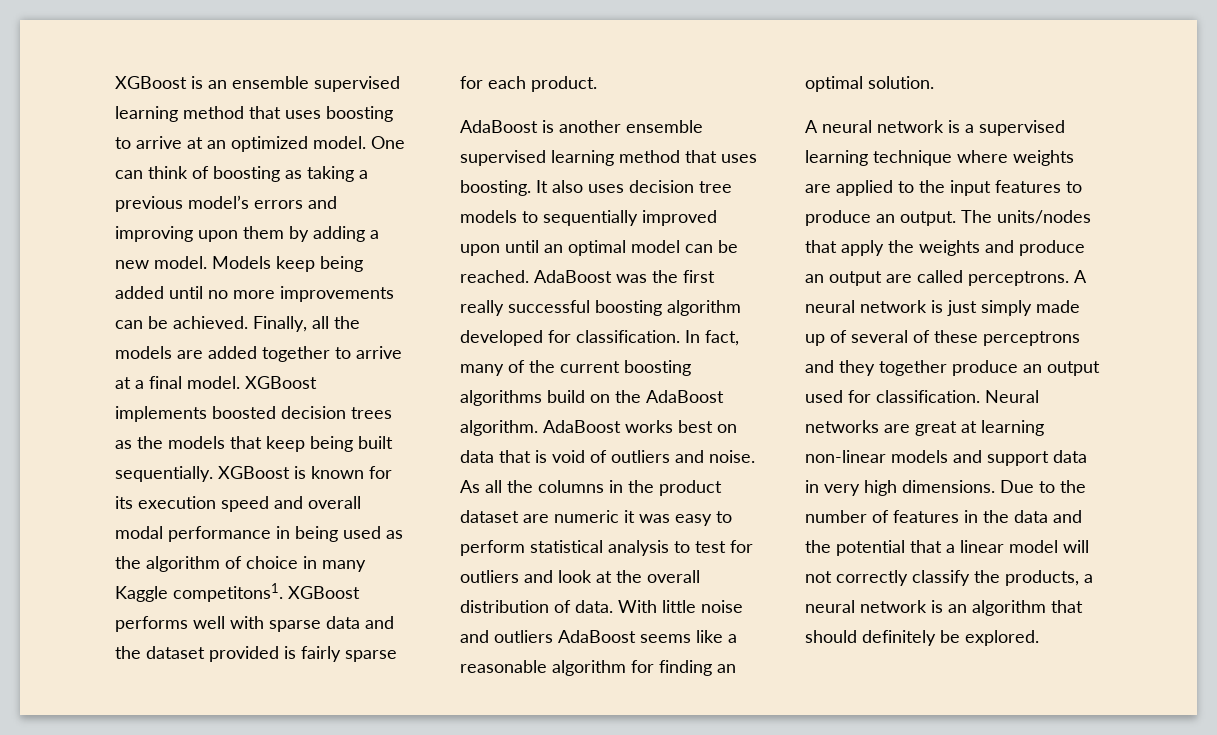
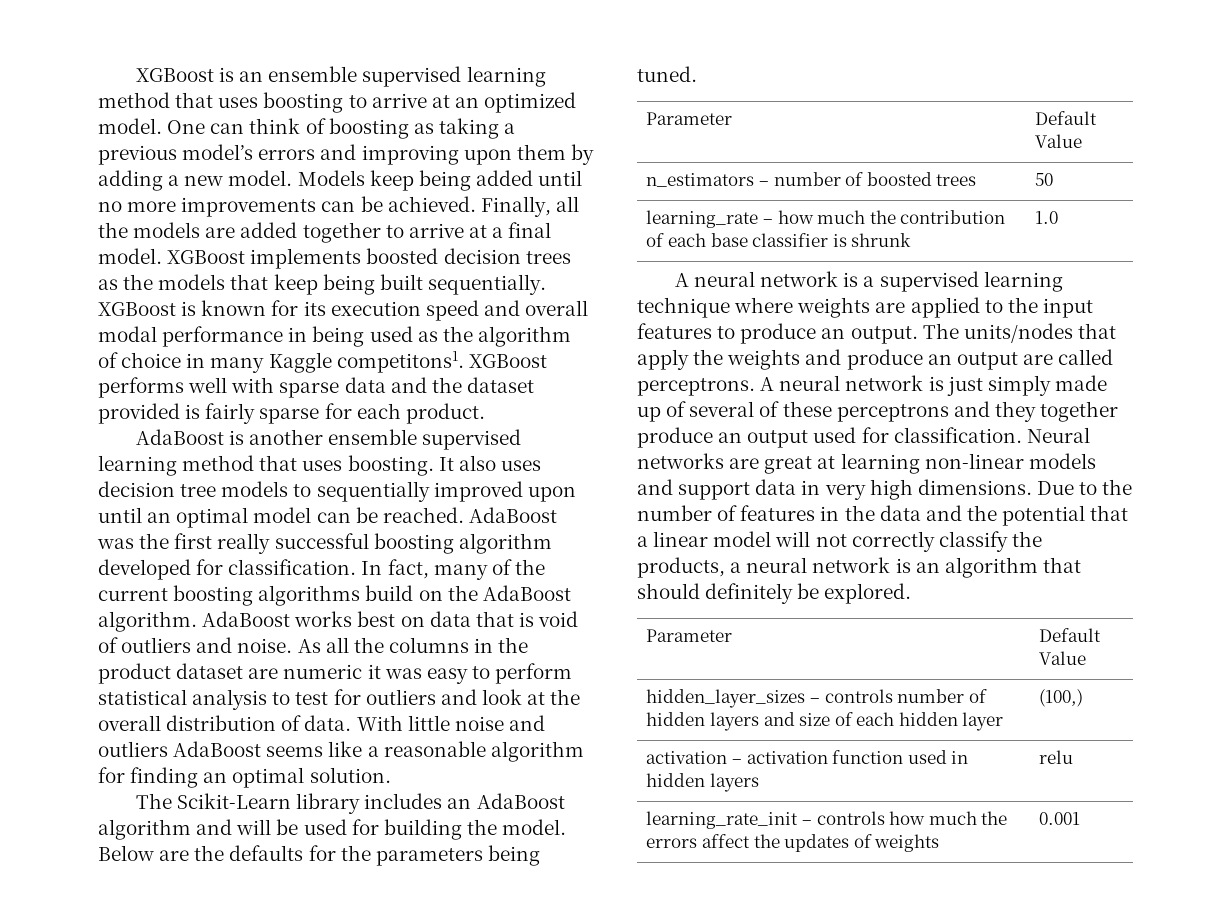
(934, 82) none -> [135,793,565,814] [98,819,567,840] [98,845,540,866] [637,66,697,82] [646,112,733,125] [1035,111,1098,125] [1035,134,1083,148] [646,172,977,187] [1035,173,1054,186] [646,210,1006,228] [646,233,912,247] [1035,211,1059,224] // The Scikit-Learn library includes an AdaBoost algorithm and will be used for building the model. Below are the defaults for the parameters being tuned. // Parameter | Default Value // n_estimators – number of boosted trees | 50 // learning_rate – how much the contribution of each base classifier is shrunk | 1.0
(1039, 638) none -> [646,629,733,642] [1039,628,1102,642] [1039,651,1087,665] [646,689,987,708] [646,712,1004,731] [1039,689,1084,707] [646,750,969,764] [646,773,759,792] [1039,750,1074,764] [646,811,1008,829] [646,834,940,852] [1039,812,1081,825] // Parameter | Default Value // hidden_layer_sizes – controls number of hidden layers and size of each hidden layer | (100,) // activation – activation function used in hidden layers | relu // learning_rate_init – controls how much the errors affect the updates of weights | 0.001

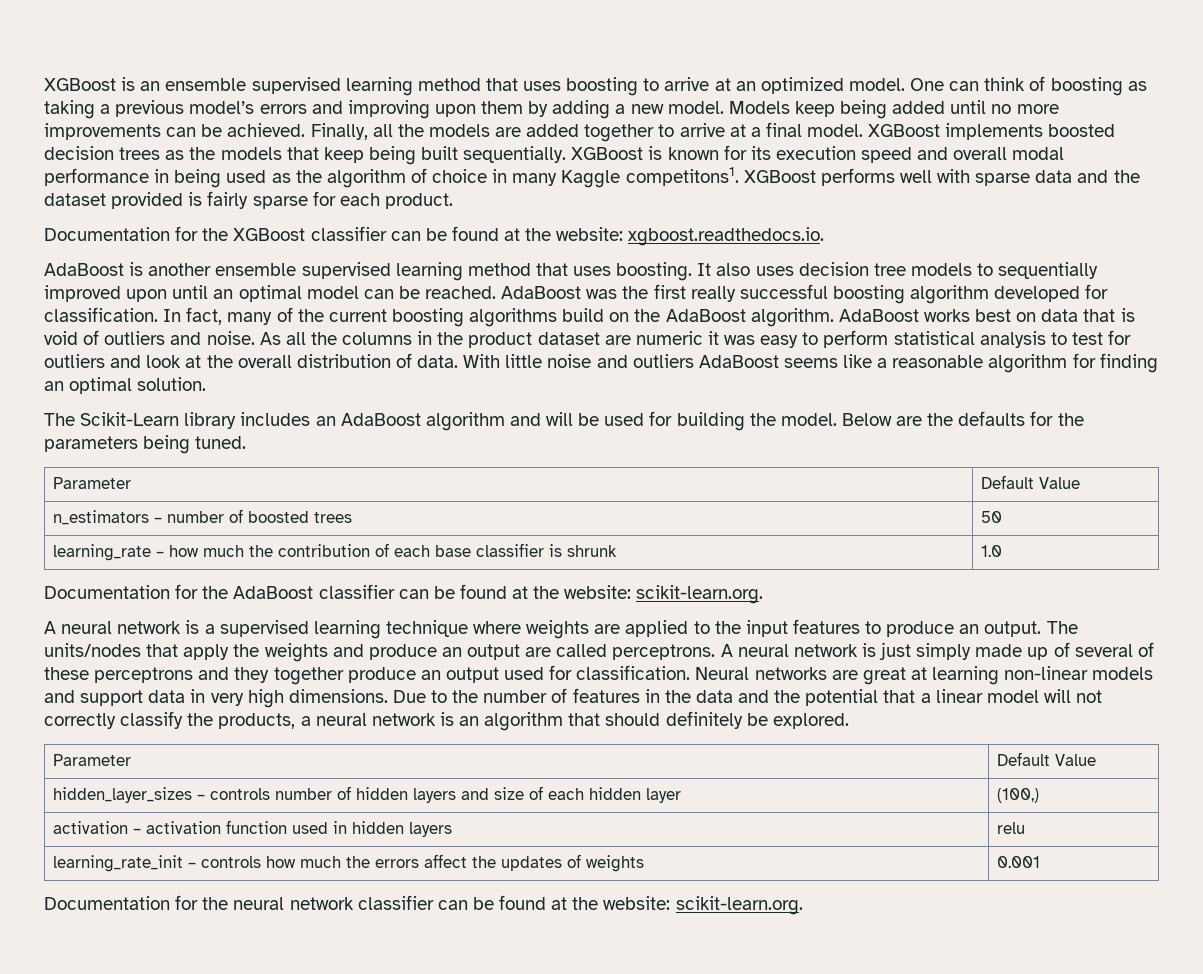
(485, 413) none -> [44,226,825,246] // Documentation for the XGBoost classifier can be found at the website: xgboost.readthedocs.io.
(1059, 217) none -> [44,584,764,604] // Documentation for the AdaBoost classifier can be found at the website: scikit-learn.org.
(1081, 818) none -> [44,895,803,915] // Documentation for the neural network classifier can be found at the website: scikit-learn.org.

